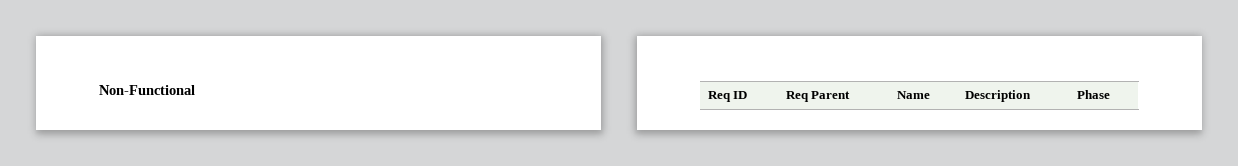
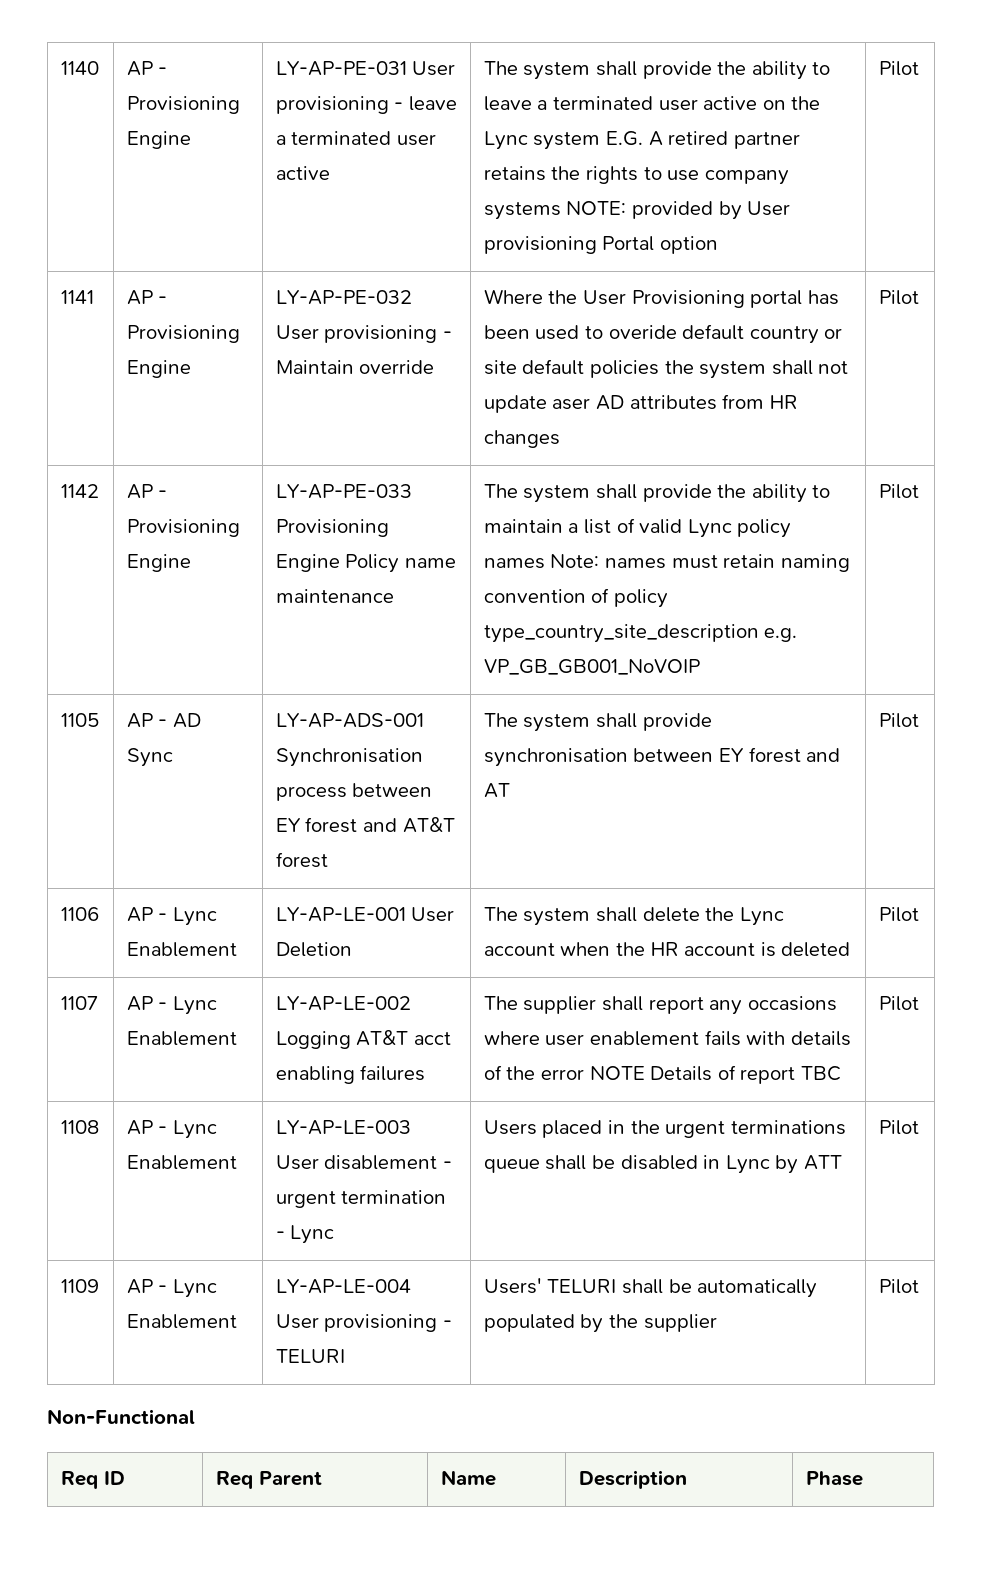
(99, 90) none -> [60,61,99,75] [126,61,168,76] [126,96,240,114] [126,131,191,149] [275,61,456,76] [275,96,457,114] [275,131,436,146] [275,166,330,180] [483,61,831,80] [483,96,821,111] [483,131,800,150] [483,166,789,185] [483,201,791,220] [483,236,718,254] [878,61,919,76] [60,290,94,304] [126,290,168,305] [126,325,240,343] [126,360,191,378] [275,290,412,305] [275,325,452,343] [275,360,435,374] [483,289,839,308] [483,324,843,344] [483,359,849,379] [483,394,798,413] [483,430,560,448] [878,290,919,305] [60,484,99,498] [126,484,168,499] [126,519,240,537] [126,554,191,572] [275,484,412,499] [275,519,389,537] [275,554,456,573] [275,589,394,603] [483,484,831,503] [483,518,792,538] [483,554,850,572] [483,588,668,608] [483,624,798,643] [483,659,700,675] [878,484,919,499] [60,713,99,727] [126,713,201,728] [126,748,173,767] [275,713,424,728] [275,748,423,767] [275,783,433,801] [275,817,455,833] [275,852,328,868] [483,713,712,732] [483,747,841,767] [483,783,510,798] [878,713,919,728] [60,907,99,921] [126,907,217,926] [126,942,237,957] [275,907,455,922] [275,942,352,957] [483,907,784,926] [483,942,851,957] [878,907,919,922] [60,996,98,1010] [126,996,217,1015] [126,1031,237,1046] [275,996,411,1011] [275,1030,451,1049] [275,1065,426,1084] [483,996,837,1015] [483,1030,851,1046] [483,1065,841,1084] [878,996,919,1011] [60,1120,99,1134] [126,1120,217,1139] [126,1155,237,1170] [275,1120,411,1135] [275,1155,452,1170] [275,1190,447,1208] [275,1225,335,1244] [483,1120,846,1138] [483,1155,842,1174] [878,1120,919,1135] [60,1279,99,1293] [126,1279,217,1298] [126,1314,237,1329] [275,1279,411,1294] [275,1314,452,1332] [275,1349,345,1363] [483,1278,818,1298] [483,1314,717,1333] [878,1279,919,1294] 1140 | AP - Provisioning Engine | LY-AP-PE-031 User provisioning - leave a terminated user active | The system shall provide the ability to leave a terminated user active on the Lync system E.G. A retired partner retains the rights to use company systems NOTE: provided by User provisioning Portal option | Pilot // 1141 | AP - Provisioning Engine | LY-AP-PE-032 User provisioning - Maintain override | Where the User Provisioning portal has been used to overide default country or site default policies the system shall not update aser AD attributes from HR changes | Pilot // 1142 | AP - Provisioning Engine | LY-AP-PE-033 Provisioning Engine Policy name maintenance | The system shall provide the ability to maintain a list of valid Lync policy names Note: names must retain naming convention of policy type_country_site_description e.g. VP_GB_GB001_NoVOIP | Pilot // 1105 | AP - AD Sync | LY-AP-ADS-001 Synchronisation process between EY forest and AT&T forest | The system shall provide synchronisation between EY forest and AT | Pilot // 1106 | AP - Lync Enablement | LY-AP-LE-001 User Deletion | The system shall delete the Lync account when the HR account is deleted | Pilot // 1107 | AP - Lync Enablement | LY-AP-LE-002 Logging AT&T acct enabling failures | The supplier shall report any occasions where user enablement fails with details of the error NOTE Details of report TBC | Pilot // 1108 | AP - Lync Enablement | LY-AP-LE-003 User disablement - urgent termination - Lync | Users placed in the urgent terminations queue shall be disabled in Lync by ATT | Pilot // 1109 | AP - Lync Enablement | LY-AP-LE-004 User provisioning - TELURI | Users' TELURI shall be automatically populated by the supplier | Pilot //

